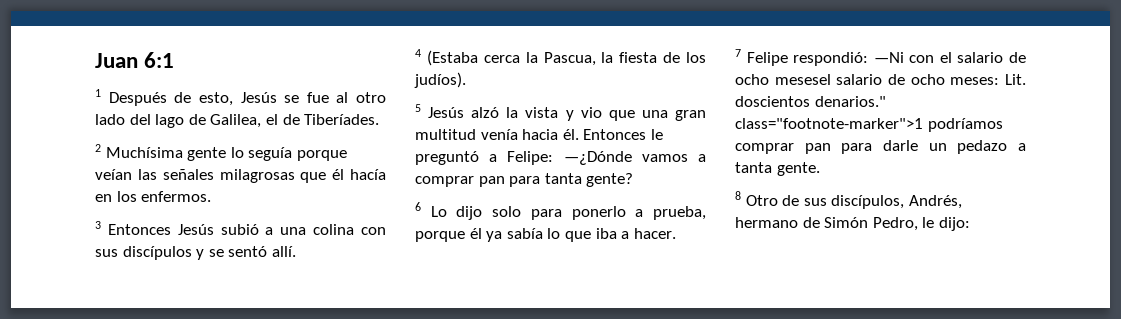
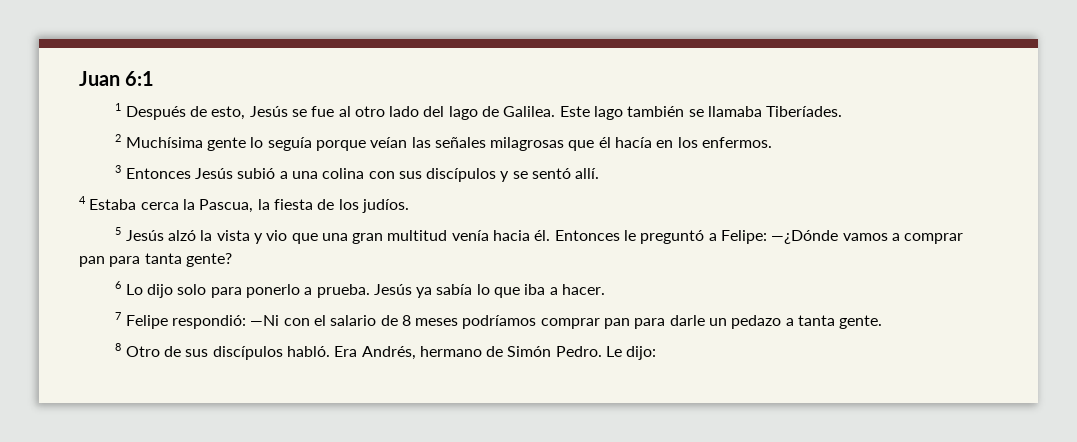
[210,114,300,128] Galilea, el de -> [503,106,763,120] Galilea. Este lago también se llamaba
[426,50,478,66] (Estaba -> [89,199,137,210] Estaba
[414,72,466,88] judíos). -> [361,199,409,213] judíos.
[653,206,706,220] [415,228,482,242] prueba, porque él -> [316,284,412,298] prueba. Jesús
[735,74,1026,85] [735,96,886,107] [735,118,923,129] ocho mesesel salario de ocho meses: Lit. doscientos denarios." class="footnote-marker">1 -> [401,315,459,326] 8 meses
[831,195,905,209] discípulos, -> [212,346,358,360] discípulos habló. Era
[872,217,935,231] Pedro, le -> [555,346,623,357] Pedro. Le

